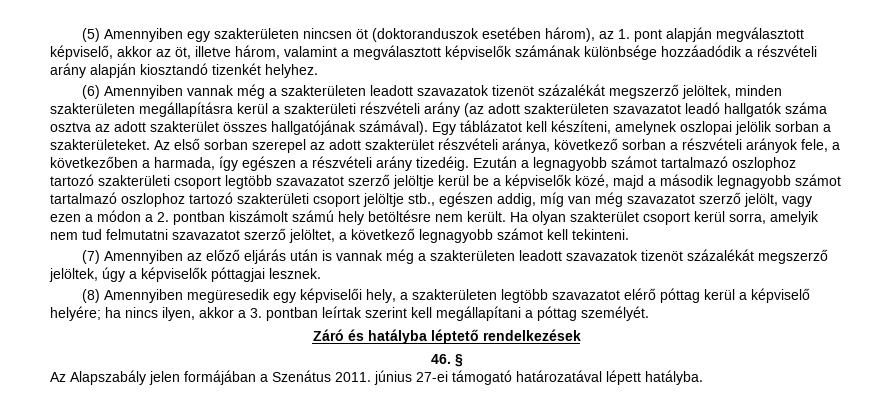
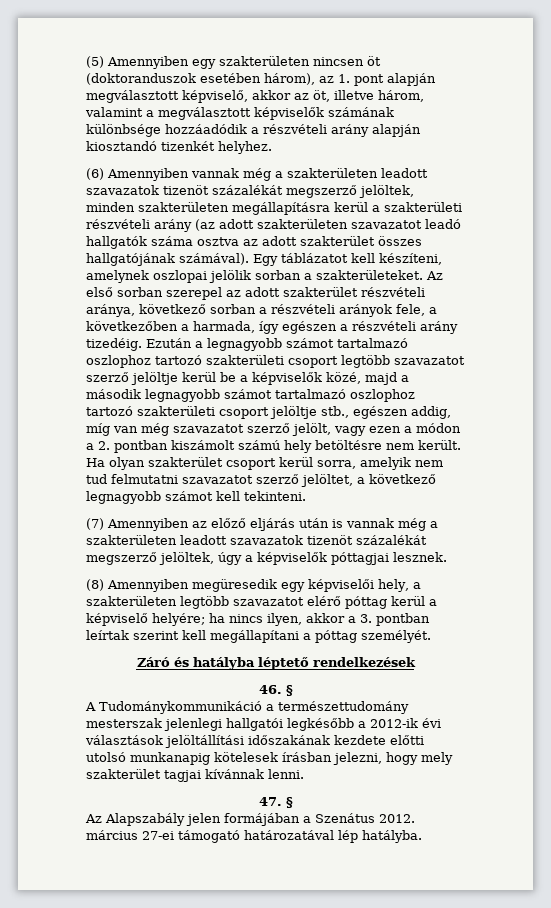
(463, 360) none -> [85,701,409,714] [86,718,441,731] [85,735,424,748] [86,752,453,765] [86,769,304,782] [258,797,293,808] // A Tudománykommunikáció a természettudomány mesterszak jelenlegi hallgatói legkésőbb a 2012-ik évi választások jelöltállítási időszakának kezdete előtti utolsó munkanapig kötelesek írásban jelezni, hogy mely szakterület tagjai kívánnak lenni. // 47. §
[335,370,412,385] 2011. június -> [379,814,415,823] [86,830,138,840] 2012. március
[606,370,641,385] lépett -> [338,830,358,843] lép

